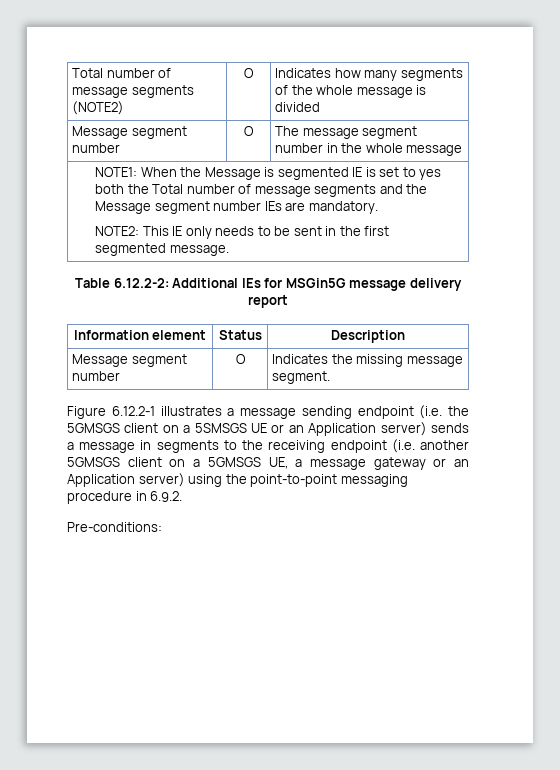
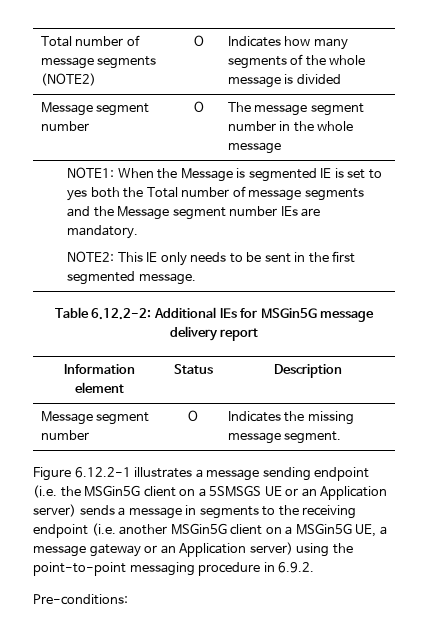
[67,423,120,433] 5GMSGS -> [84,485,141,497] MSGin5G
[67,457,261,467] 5GMSGS client on a 5GMSGS -> [170,523,352,535] MSGin5G client on a MSGin5G

